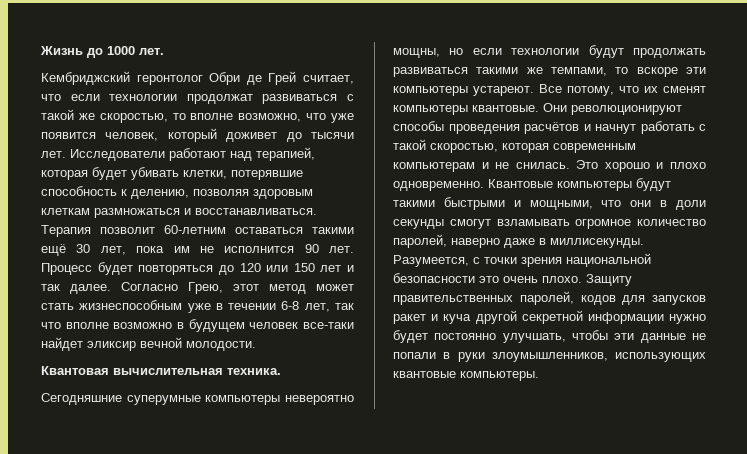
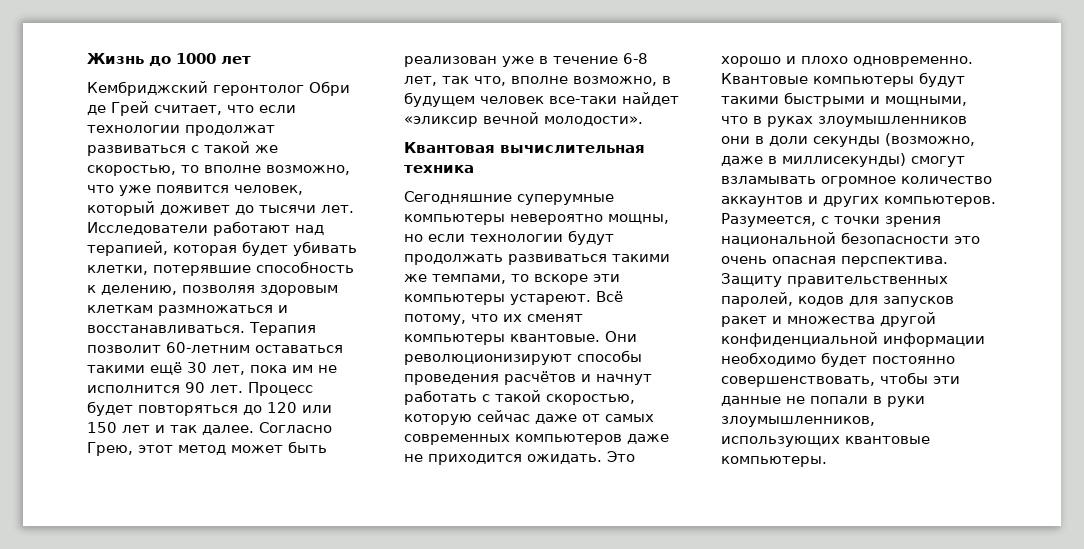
[139,48,164,55] лет. -> [221,56,251,64] лет
[41,300,183,310] стать жизнеспособным -> [288,441,327,453] [404,56,497,67] быть реализован
[228,303,277,310] течении -> [553,56,618,64] течение
[41,322,173,329] что вполне возможно -> [474,76,657,86] что, вполне возможно,
[87,337,256,351] эликсир вечной молодости. -> [404,112,643,127] «эликсир вечной молодости».
[227,368,281,375] техника. -> [404,165,474,173] техника
[539,84,562,93] Все -> [596,291,623,302] Всё
[571,105,682,115] революционируют -> [404,354,572,365] революционизируют
[502,143,636,153] [393,162,570,172] которая современным компьютерам и не снилась. -> [404,410,654,425] [404,434,669,445] [404,454,602,465] которую сейчас даже от самых современных компьютеров даже не приходится ожидать.
(622, 203) none -> [753,116,967,127] в руках злоумышленников
[449,219,706,229] [393,234,644,248] смогут взламывать огромное количество паролей, наверно даже в миллисекунды. -> [885,133,975,146] [721,153,965,167] [721,176,992,187] [721,196,996,207] (возможно, даже в миллисекунды) смогут взламывать огромное количество аккаунтов и других компьютеров.
[542,276,582,283] плохо. -> [772,256,948,267] опасная перспектива.
[443,310,706,324] куча другой секретной информации нужно -> [787,312,936,327] [721,332,985,347] [721,352,816,366] множества другой конфиденциальной информации необходимо
[502,333,566,343] улучшать, -> [721,376,875,387] совершенствовать,

